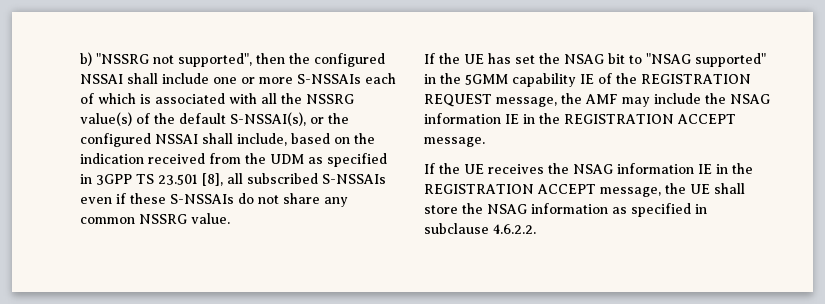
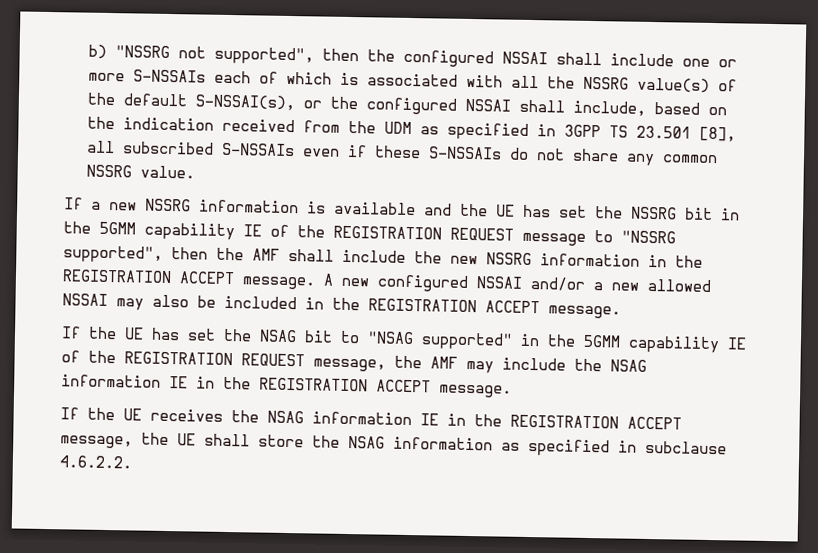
(230, 218) none -> [64,197,740,221] [63,221,676,246] [63,245,703,268] [62,269,711,293] [62,293,621,319] // If a new NSSRG information is available and the UE has set the NSSRG bit in the 5GMM capability IE of the REGISTRATION REQUEST message to "NSSRG supported", then the AMF shall include the new NSSRG information in the REGISTRATION ACCEPT message. A new configured NSSAI and/or a new allowed NSSAI may also be included in the REGISTRATION ACCEPT message.

